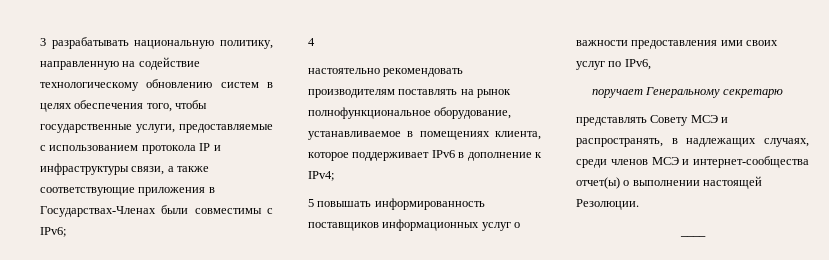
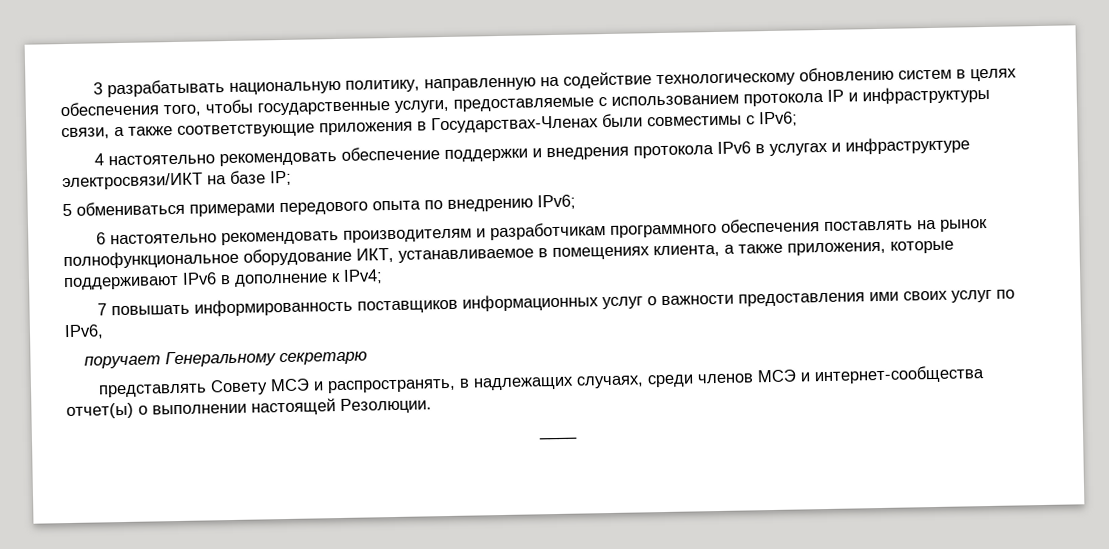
[308,68,464,77] [308,89,395,98] // настоятельно рекомендовать производителям -> [108,136,971,167] [62,170,292,191] [62,194,576,217] [96,218,821,246] настоятельно рекомендовать обеспечение поддержки и внедрения протокола IPv6 в услугах и инфраструктуре электросвязи/ИКТ на базе IP; // 5 обмениваться примерами передового опыта по внедрению IPv6; // 6 настоятельно рекомендовать производителям и разработчикам программного обеспечения
[434,107,512,119] оборудование, -> [243,247,394,266] оборудование ИКТ,
[308,152,430,161] которое поддерживает -> [724,240,954,256] [63,275,179,291] а также приложения, которые поддерживают
[308,199,314,207] 5 -> [97,303,108,316] 7

